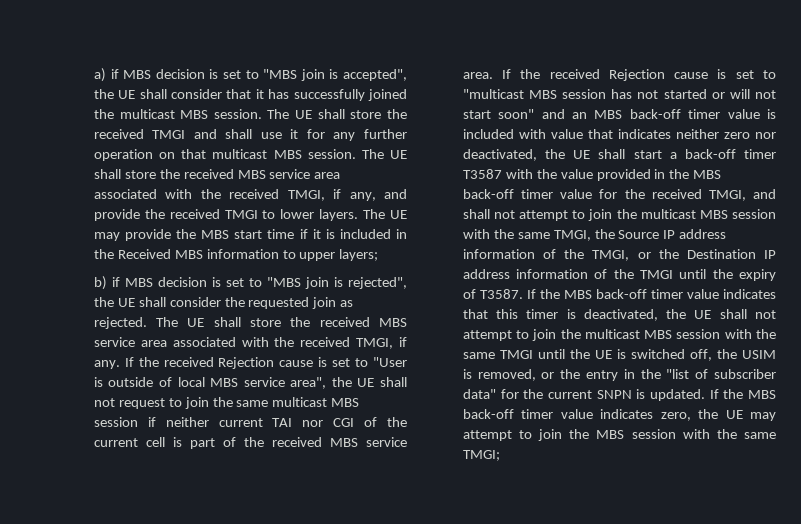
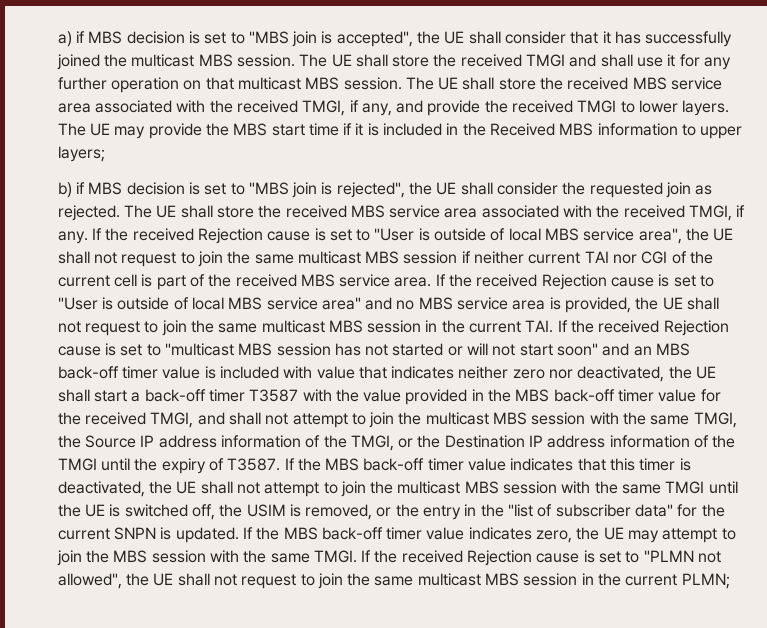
(776, 74) none -> [57,297,720,313] [57,320,729,336] [57,343,161,356] "User is outside of local MBS service area" and no MBS service area is provided, the UE shall not request to join the same multicast MBS session in the current TAI. If the received Rejection cause is set to
[462,450,500,461] TMGI; -> [313,550,722,566] [57,573,730,589] TMGI. If the received Rejection cause is set to "PLMN not allowed", the UE shall not request to join the same multicast MBS session in the current PLMN;

